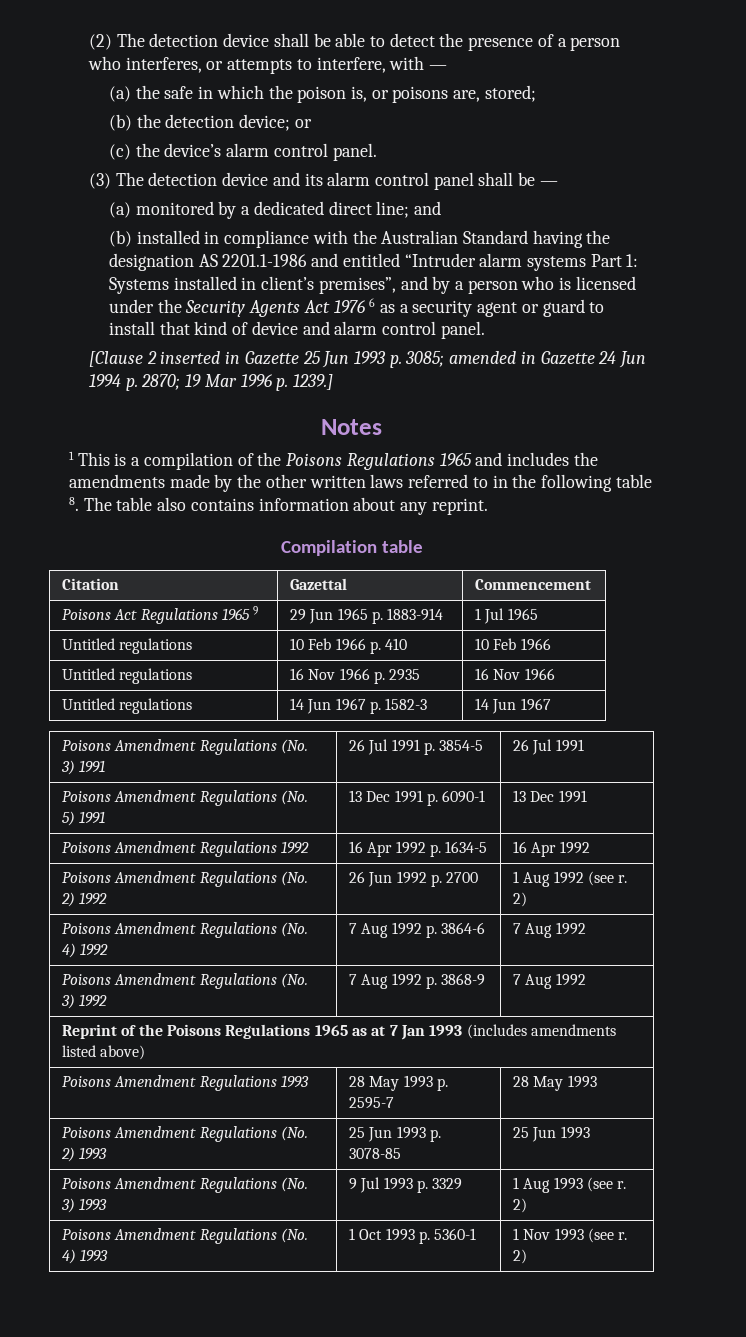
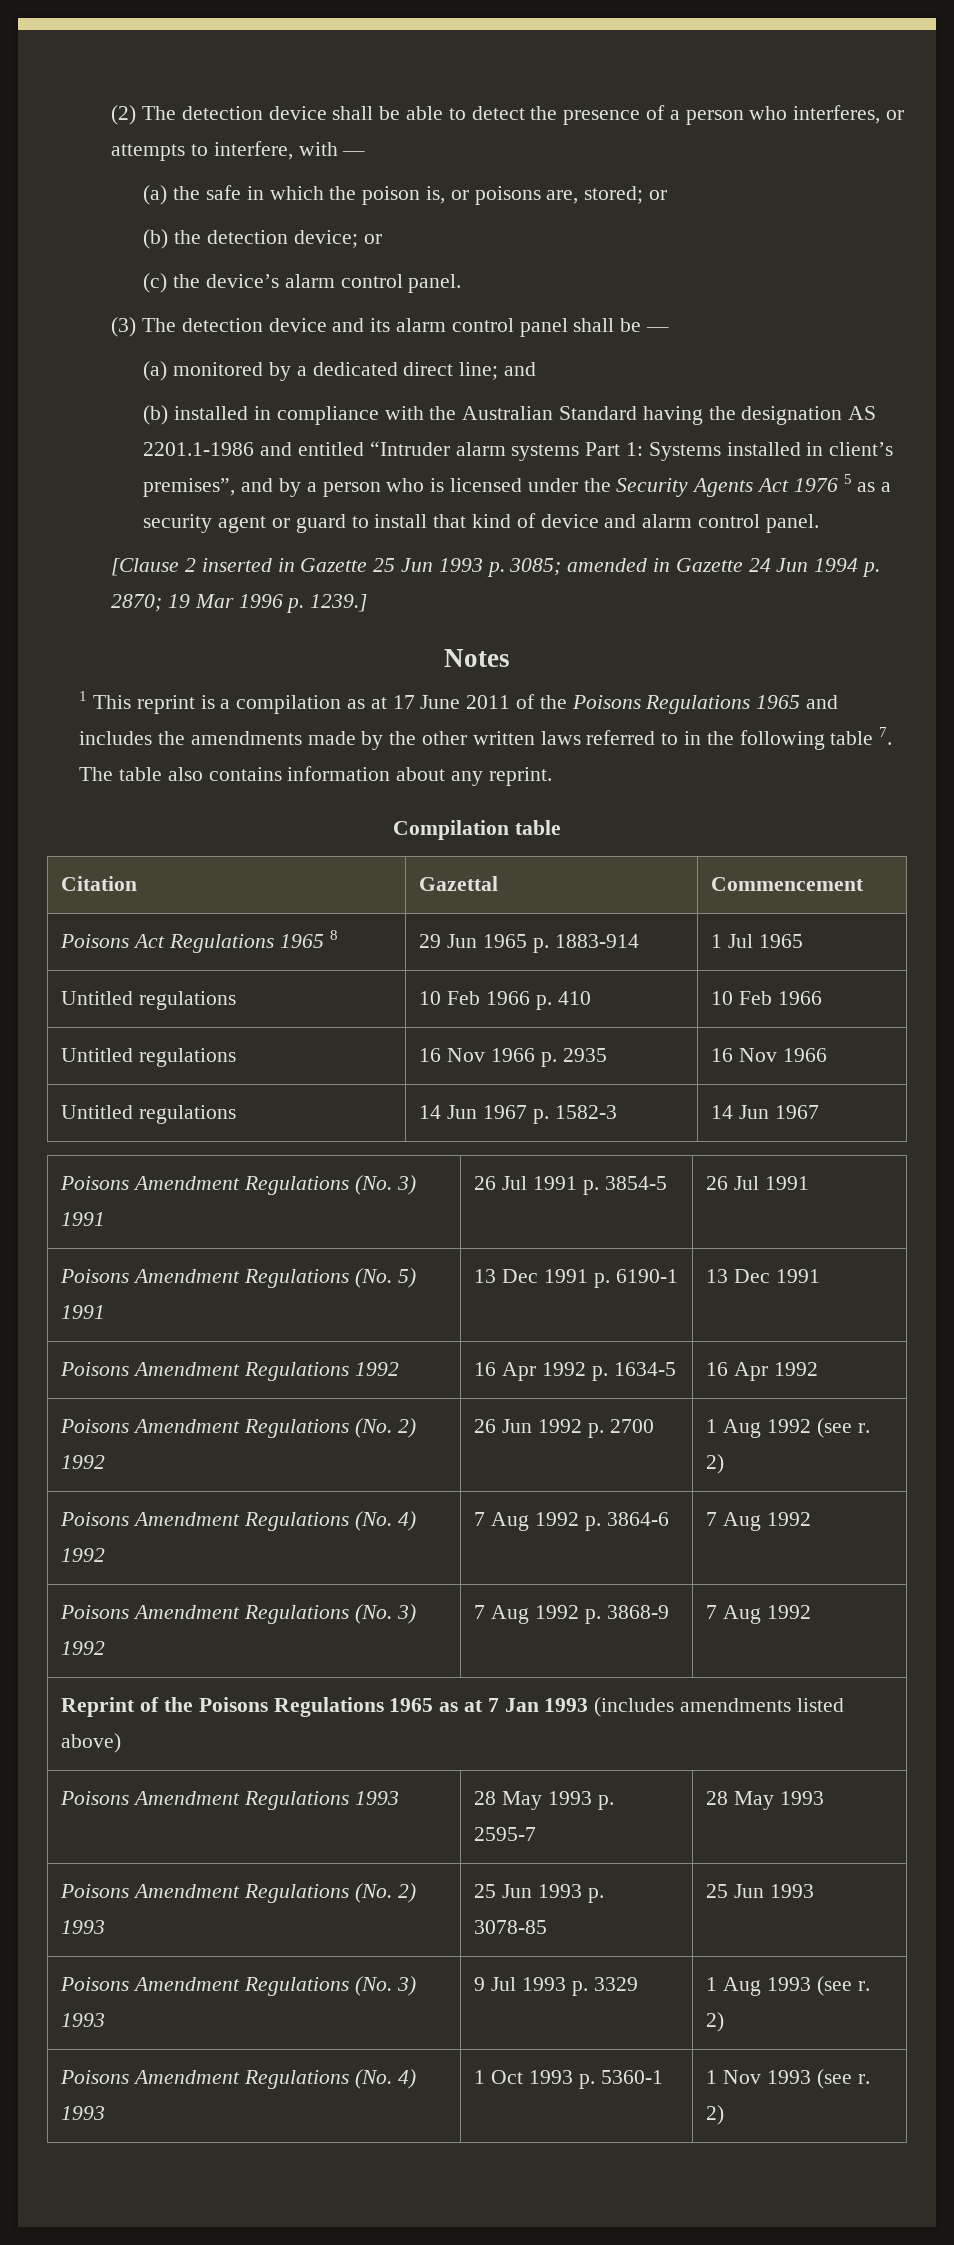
(536, 93) none -> [648,190,667,200] or
[369,298,376,307] 6 -> [843,474,852,484] 5
(110, 459) none -> [136,695,195,714] reprint
(233, 461) none -> [346,695,511,709] as at 17 June 2011
[68,497,79,511] 8. -> [879,727,893,745] 7.
[253,606,259,615] 9 -> [329,930,338,940] 8
[442,790,486,803] 6090-1 -> [615,1269,678,1283] 6190-1

